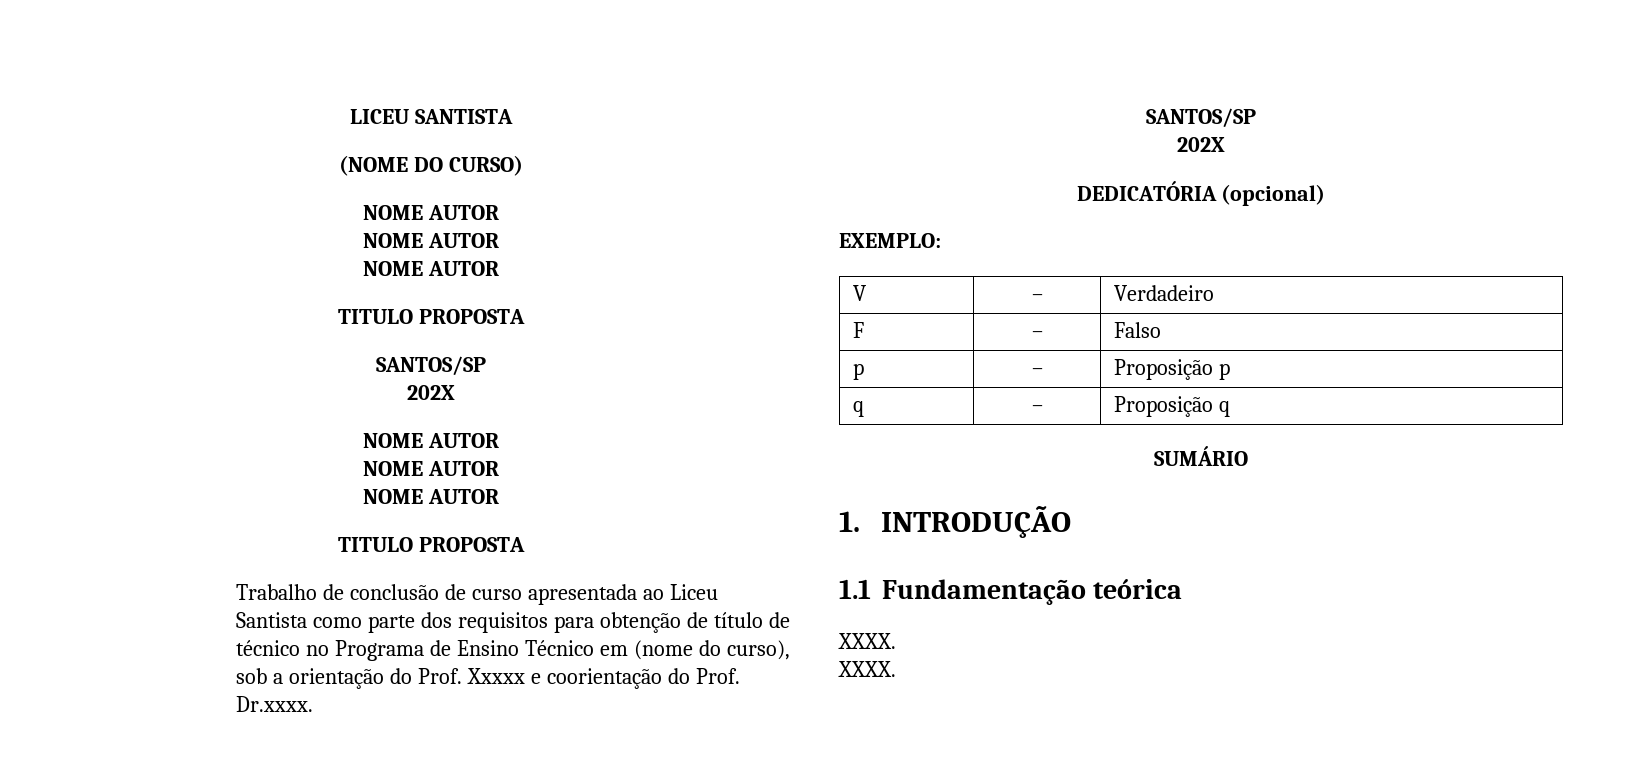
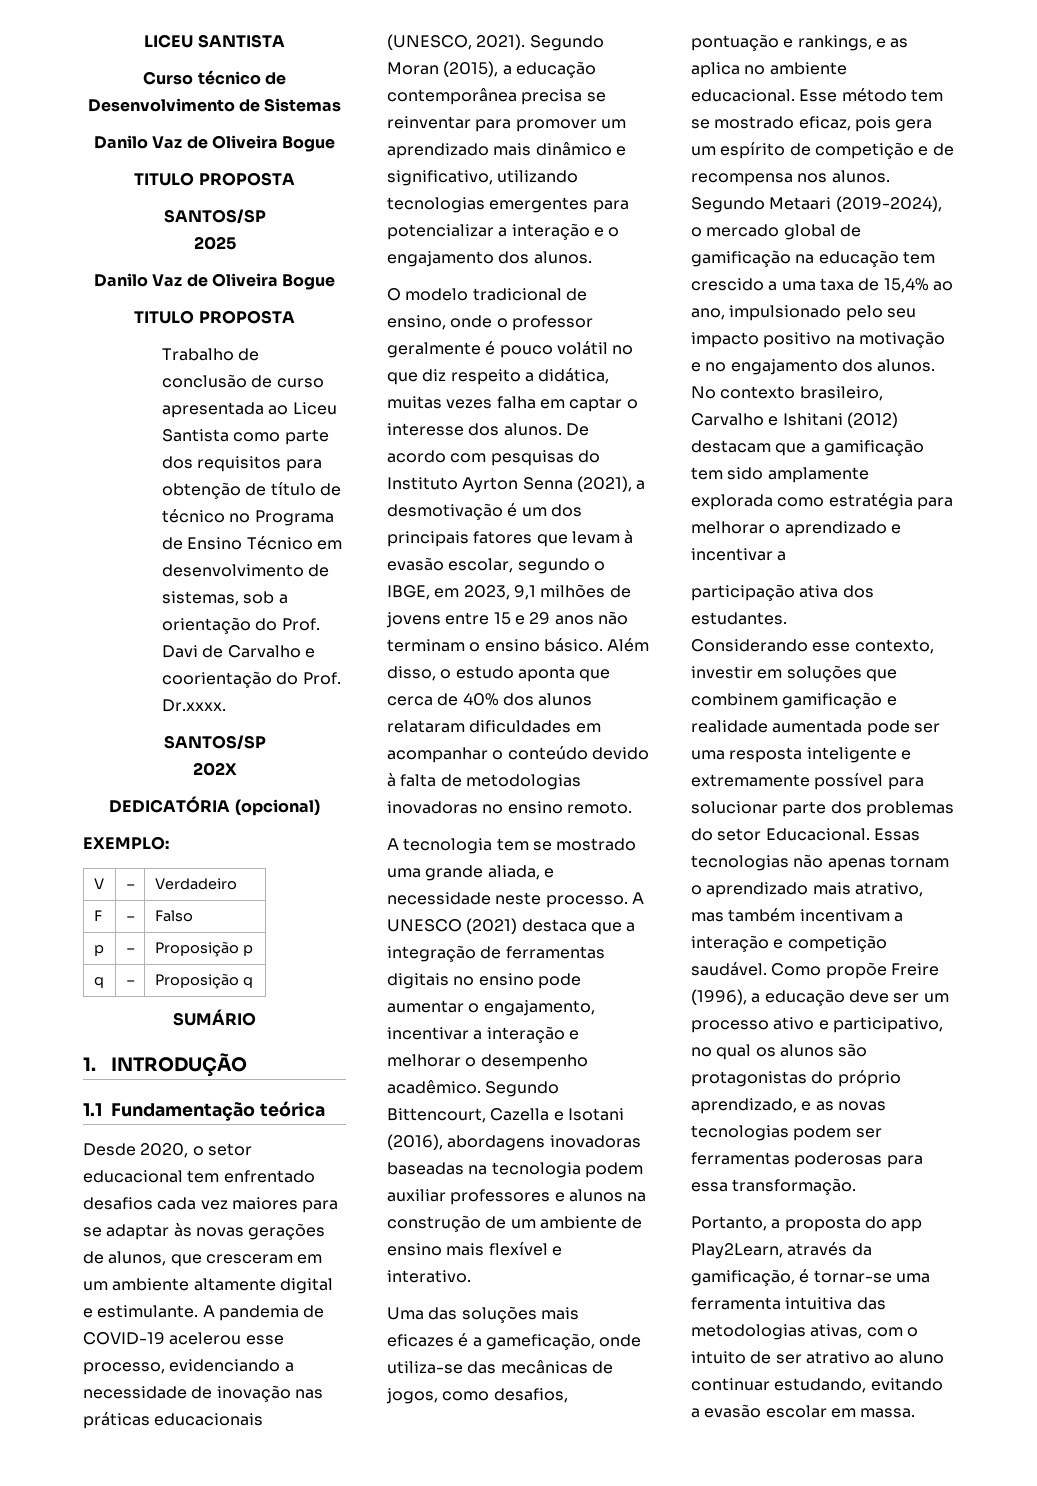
[339,155,523,176] [363,205,499,220] [363,233,499,248] [363,261,499,276] [338,309,525,324] [376,356,486,376] [407,385,455,400] [363,433,499,448] [363,461,499,476] [363,489,499,504] (NOME DO CURSO) // NOME AUTOR // NOME AUTOR // NOME AUTOR // TITULO PROPOSTA // SANTOS/SP // 202X // NOME AUTOR // NOME AUTOR // NOME AUTOR -> [143,70,286,85] [87,98,342,112] [93,135,336,152] [134,172,295,186] [163,209,266,223] [193,236,236,250] [93,273,336,290] Curso técnico de Desenvolvimento de Sistemas // Danilo Vaz de Oliveira Bogue // TITULO PROPOSTA // SANTOS/SP // 2025 // Danilo Vaz de Oliveira Bogue
[634,640,790,660] (nome do curso), -> [161,564,330,577] [161,591,239,606] desenvolvimento de sistemas,
[467,668,526,684] Xxxxx -> [161,645,301,658] Davi de Carvalho
[838,633,896,649] [838,661,896,677] XXXX. // XXXX. -> [83,1143,252,1158] [83,1170,315,1183] [83,1197,339,1213] [83,1223,326,1240] [83,1251,323,1267] [83,1278,333,1294] [83,1305,325,1321] [83,1332,284,1345] [83,1359,294,1375] [83,1385,323,1402] [83,1412,264,1429] [387,34,604,51] [387,61,596,78] [387,88,606,105] [387,116,626,132] [387,142,626,159] [387,170,579,186] [387,197,629,213] [387,223,620,240] [387,251,592,267] [387,288,587,301] [387,315,593,331] [387,341,634,358] [387,368,610,385] [387,396,638,412] [387,423,589,436] [387,450,600,466] [387,476,646,493] [387,503,582,520] [387,530,634,547] [387,557,605,574] [387,584,631,600] [386,611,628,628] [387,638,650,652] [387,666,611,682] [387,693,593,706] [387,720,601,733] [387,746,649,763] [387,773,581,790] [387,801,632,814] [387,838,637,854] [387,865,554,881] [387,892,644,908] [387,918,636,935] [387,945,605,962] [387,973,581,989] [387,1000,595,1016] [387,1026,579,1043] [387,1054,588,1070] [387,1080,560,1097] [387,1108,624,1123] [387,1134,641,1151] [387,1162,643,1178] [387,1189,647,1205] [387,1215,643,1232] [387,1242,562,1256] [387,1270,471,1283] [387,1306,579,1323] [387,1333,642,1350] [387,1360,613,1374] [386,1388,568,1404] [691,34,909,51] [691,62,847,78] [691,88,943,102] [691,116,933,132] [691,142,954,159] [691,170,890,186] [691,196,942,213] [691,224,861,240] [691,250,935,267] [691,278,953,293] [691,305,916,321] [691,331,945,348] [691,359,936,375] [691,386,883,401] [691,412,898,428] [691,439,924,456] [691,467,869,483] [691,493,953,510] [691,521,901,537] [691,548,787,561] [691,584,874,601] [691,612,787,625] [691,639,934,654] [691,665,897,682] [691,692,897,709] [691,720,940,736] [691,747,911,763] [691,773,924,790] [691,801,954,817] [691,828,920,841] [691,854,949,871] [691,882,923,898] [691,908,903,922] [691,935,887,952] [691,962,939,979] [691,989,949,1006] [691,1017,943,1033] [691,1043,868,1060] [691,1070,901,1087] [691,1098,886,1114] [691,1125,882,1141] [691,1152,923,1168] [691,1178,857,1195] [691,1216,923,1232] [691,1242,872,1259] [691,1269,930,1286] [691,1297,886,1310] [691,1324,918,1340] [691,1351,944,1364] [691,1378,943,1393] [691,1404,916,1418] Desde 2020, o setor educacional tem enfrentado desafios cada vez maiores para se adaptar às novas gerações de alunos, que cresceram em um ambiente altamente digital e estimulante. A pandemia de COVID-19 acelerou esse processo, evidenciando a necessidade de inovação nas práticas educacionais (UNESCO, 2021). Segundo Moran (2015), a educação contemporânea precisa se reinventar para promover um aprendizado mais dinâmico e significativo, utilizando tecnologias emergentes para potencializar a interação e o engajamento dos alunos. // O modelo tradicional de ensino, onde o professor geralmente é pouco volátil no que diz respeito a didática, muitas vezes falha em captar o interesse dos alunos. De acordo com pesquisas do Instituto Ayrton Senna (2021), a desmotivação é um dos principais fatores que levam à evasão escolar, segundo o IBGE, em 2023, 9,1 milhões de jovens entre 15 e 29 anos não terminam o ensino básico. Além disso, o estudo aponta que cerca de 40% dos alunos relataram dificuldades em acompanhar o conteúdo devido à falta de metodologias inovadoras no ensino remoto. // A tecnologia tem se mostrado uma grande aliada, e necessidade neste processo. A UNESCO (2021) destaca que a integração de ferramentas digitais no ensino pode aumentar o engajamento, incentivar a interação e melhorar o desempenho acadêmico. Segundo Bittencourt, Cazella e Isotani (2016), abordagens inovadoras baseadas na tecnologia podem auxiliar professores e alunos na construção de um ambiente de ensino mais flexível e interativo. // Uma das soluções mais eficazes é a gameficação, onde utiliza-se das mecânicas de jogos, como desafios, pontuação e rankings, e as aplica no ambiente educacional. Esse método tem se mostrado eficaz, pois gera um espírito de competição e de recompensa nos alunos. Segundo Metaari (2019-2024), o mercado global de gamificação na educação tem crescido a uma taxa de 15,4% ao ano, impulsionado pelo seu impacto positivo na motivação e no engajamento dos alunos. No contexto brasileiro, Carvalho e Ishitani (2012) destacam que a gamificação tem sido amplamente explorada como estratégia para melhorar o aprendizado e incentivar a // participação ativa dos estudantes. // Considerando esse contexto, investir em soluções que combinem gamificação e realidade aumentada pode ser uma resposta inteligente e extremamente possível para solucionar parte dos problemas do setor Educacional. Essas tecnologias não apenas tornam o aprendizado mais atrativo, mas também incentivam a interação e competição saudável. Como propõe Freire (1996), a educação deve ser um processo ativo e participativo, no qual os alunos são protagonistas do próprio aprendizado, e as novas tecnologias podem ser ferramentas poderosas para essa transformação. // Portanto, a proposta do app Play2Learn, através da gamificação, é tornar-se uma ferramenta intuitiva das metodologias ativas, com o intuito de ser atrativo ao aluno continuar estudando, evitando a evasão escolar em massa.

